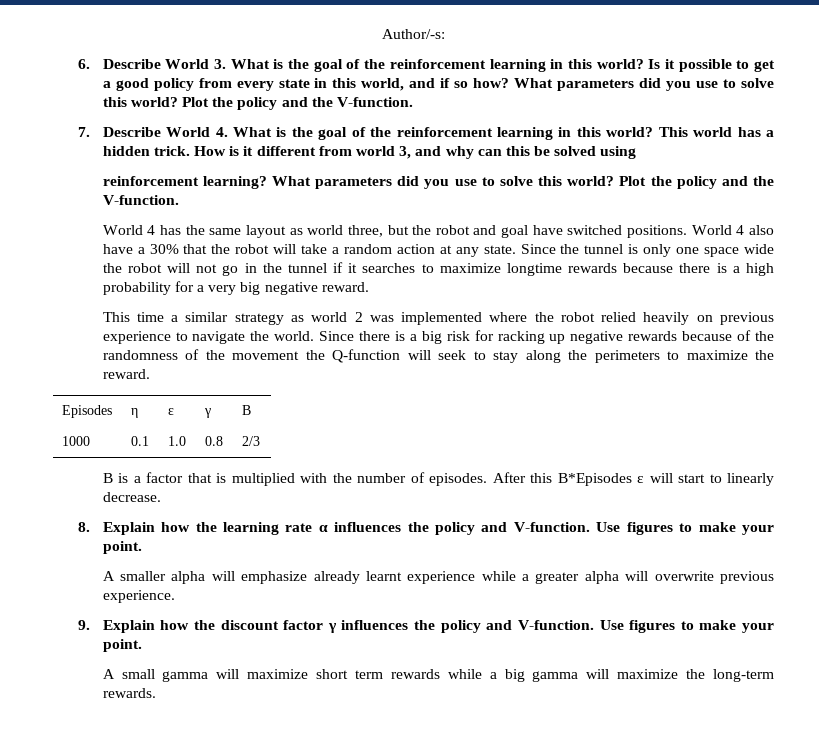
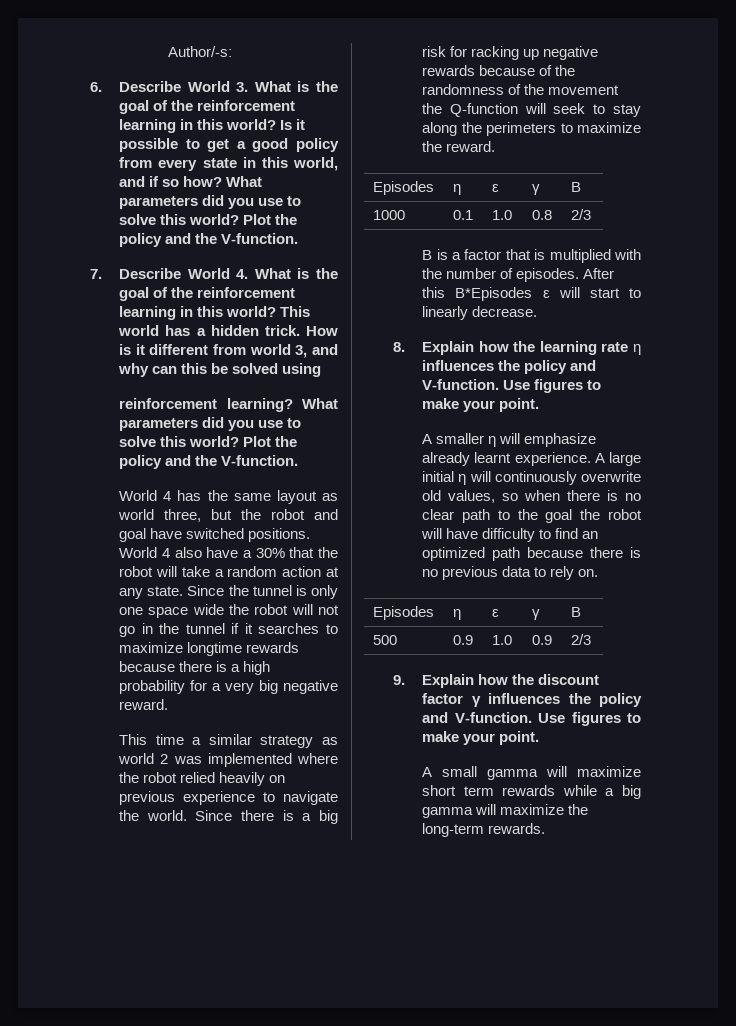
[318,525,328,532] α -> [633,344,641,355] η
[171,571,206,584] alpha -> [488,436,497,447] η
[407,571,774,584] [102,590,175,603] experience while a greater alpha will overwrite previous experience. -> [514,452,641,466] [422,471,641,485] [422,490,641,503] [422,509,642,523] [421,528,599,542] [422,547,641,561] [422,566,599,580] [373,606,435,620] [453,609,462,620] [492,609,500,617] [532,609,541,620] [571,607,582,617] [373,635,398,645] [453,635,474,645] [492,635,513,645] [532,635,553,645] [571,634,592,645] experience. A large initial η will continuously overwrite old values, so when there is no clear path to the goal the robot will have difficulty to find an optimized path because there is no previous data to rely on. // Episodes | η | ε | γ | B // 500 | 0.9 | 1.0 | 0.9 | 2/3

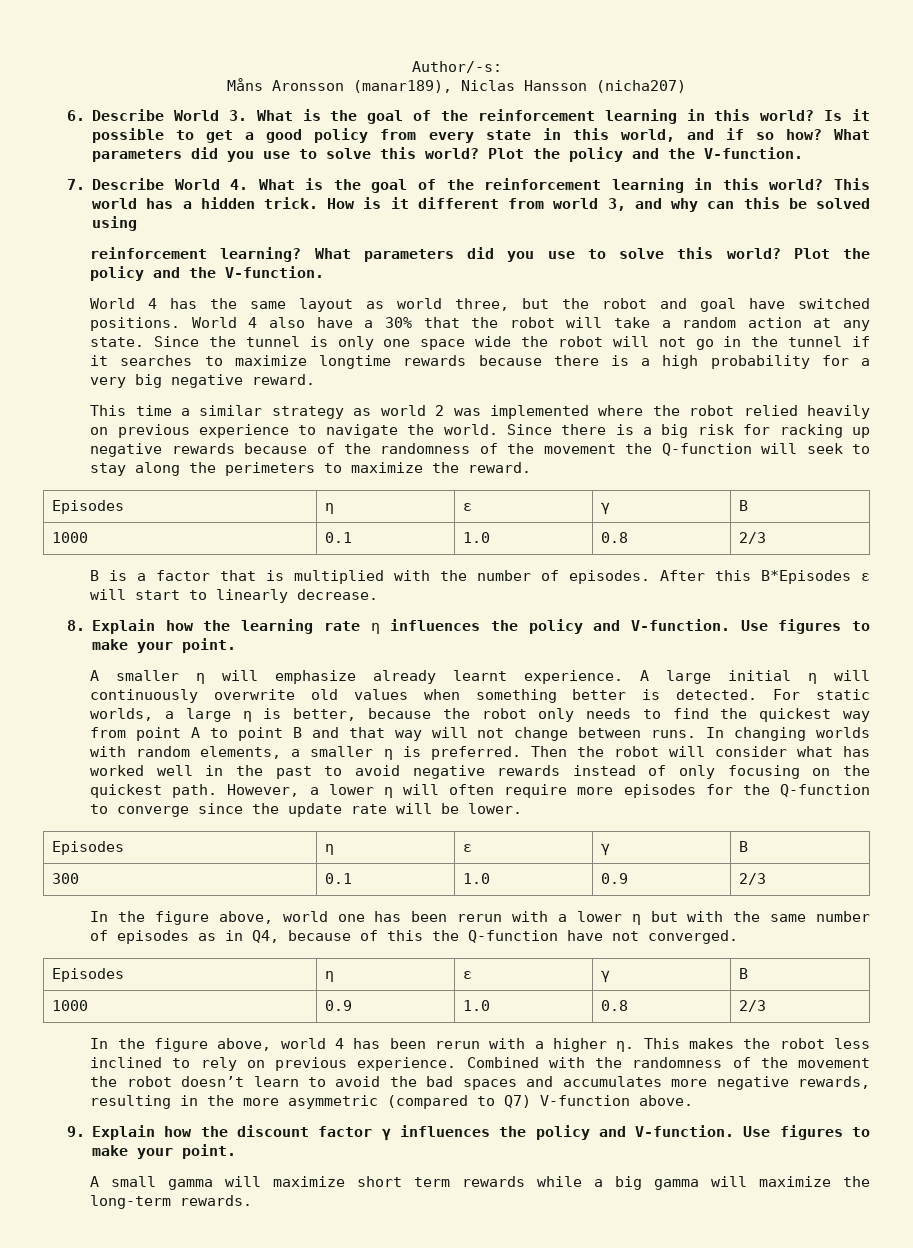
(232, 51) none -> [227,78,686,93] // Måns Aronsson (manar189), Niclas Hansson (nicha207)
[448,490,641,503] [422,509,642,523] [421,528,599,542] [422,547,641,561] [422,566,599,580] [373,606,435,620] [453,609,462,620] [492,609,500,617] [532,609,541,620] [571,607,582,617] [373,635,398,645] [453,635,474,645] values, so when there is no clear path to the goal the robot will have difficulty to find an optimized path because there is no previous data to rely on. // Episodes | η | ε | γ | B // 500 | 0.9 -> [353,689,870,703] [90,708,871,722] [90,727,870,741] [90,746,871,760] [90,765,870,779] [90,784,871,798] [90,803,523,817] [51,841,124,855] [324,844,334,855] [462,844,472,852] [600,843,610,856] [738,841,748,852] [51,873,79,884] [324,873,352,884] values when something better is detected. For static worlds, a large η is better, because the robot only needs to find the quickest way from point A to point B and that way will not change between runs. In changing worlds with random elements, a smaller η is preferred. Then the robot will consider what has worked well in the past to avoid negative rewards instead of only focusing on the quickest path. However, a lower η will often require more episodes for the Q-function to converge since the update rate will be lower. // Episodes | η | ε | γ | B // 300 | 0.1
(592, 639) none -> [90,911,871,925] [90,930,739,944] [51,968,124,982] [324,971,334,982] [462,971,472,979] [600,970,610,983] [738,968,748,979] [51,1000,88,1011] [324,1000,352,1011] [462,1000,490,1011] [600,1000,628,1011] [738,1000,766,1012] [90,1038,871,1052] [90,1057,870,1071] [90,1076,870,1090] [90,1095,694,1109] // In the figure above, world one has been rerun with a lower η but with the same number of episodes as in Q4, because of this the Q-function have not converged. // Episodes | η | ε | γ | B // 1000 | 0.9 | 1.0 | 0.8 | 2/3 // In the figure above, world 4 has been rerun with a higher η. This makes the robot less inclined to rely on previous experience. Combined with the randomness of the movement the robot doesn’t learn to avoid the bad spaces and accumulates more negative rewards, resulting in the more asymmetric (compared to Q7) V-function above.

